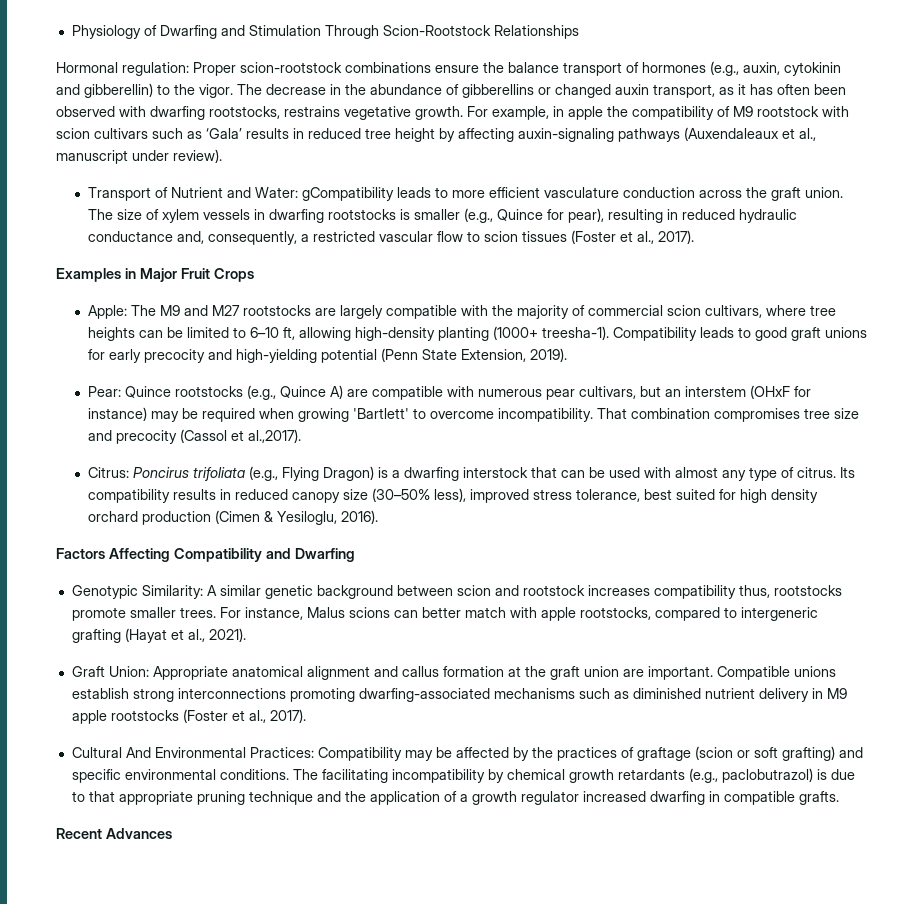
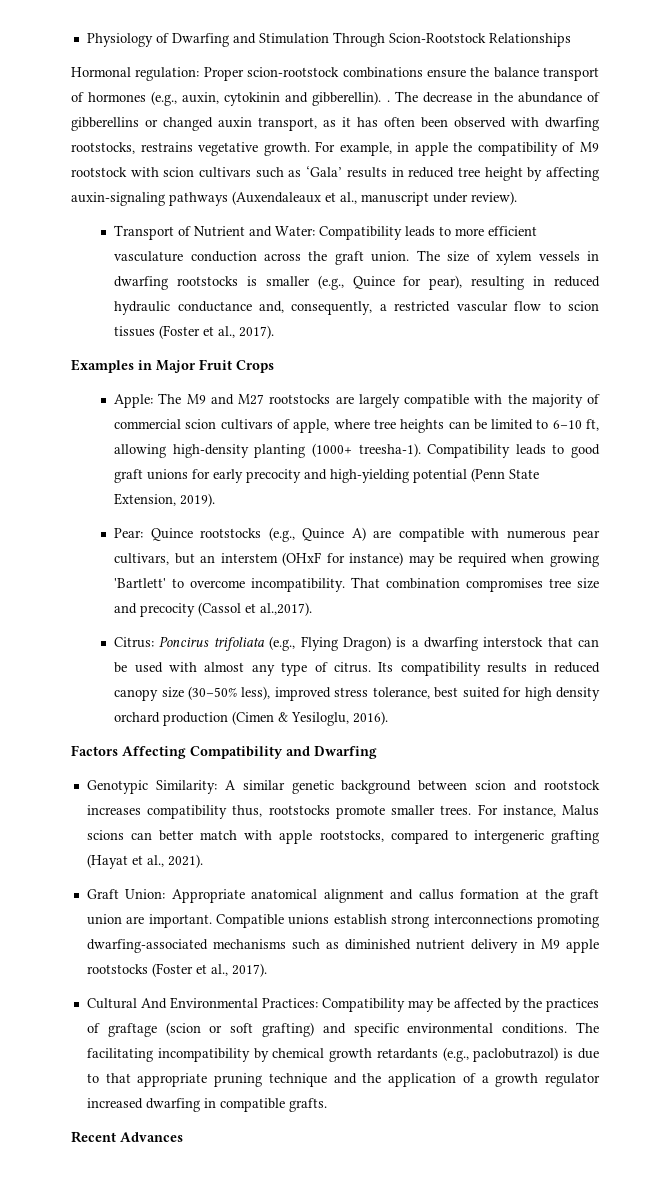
[84,83,233,98] gibberellin) to the vigor. -> [312,91,390,106] gibberellin). .
[302,187,395,201] gCompatibility -> [319,226,403,240] Compatibility
[705,305,763,318] cultivars, -> [220,419,330,433] cultivars of apple,

